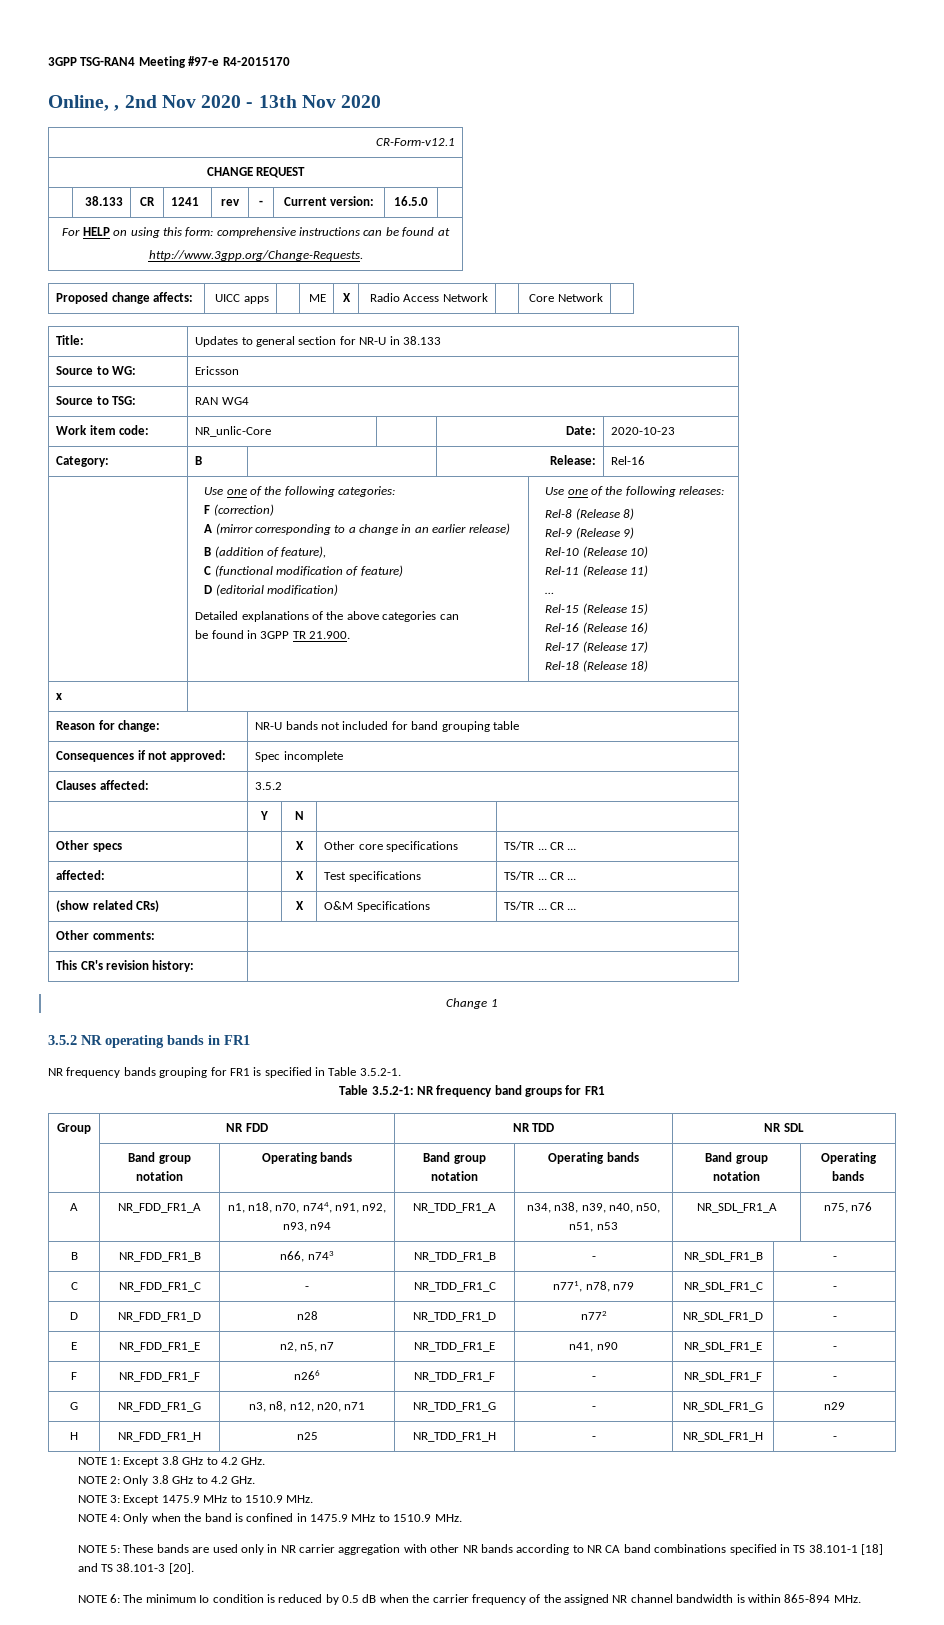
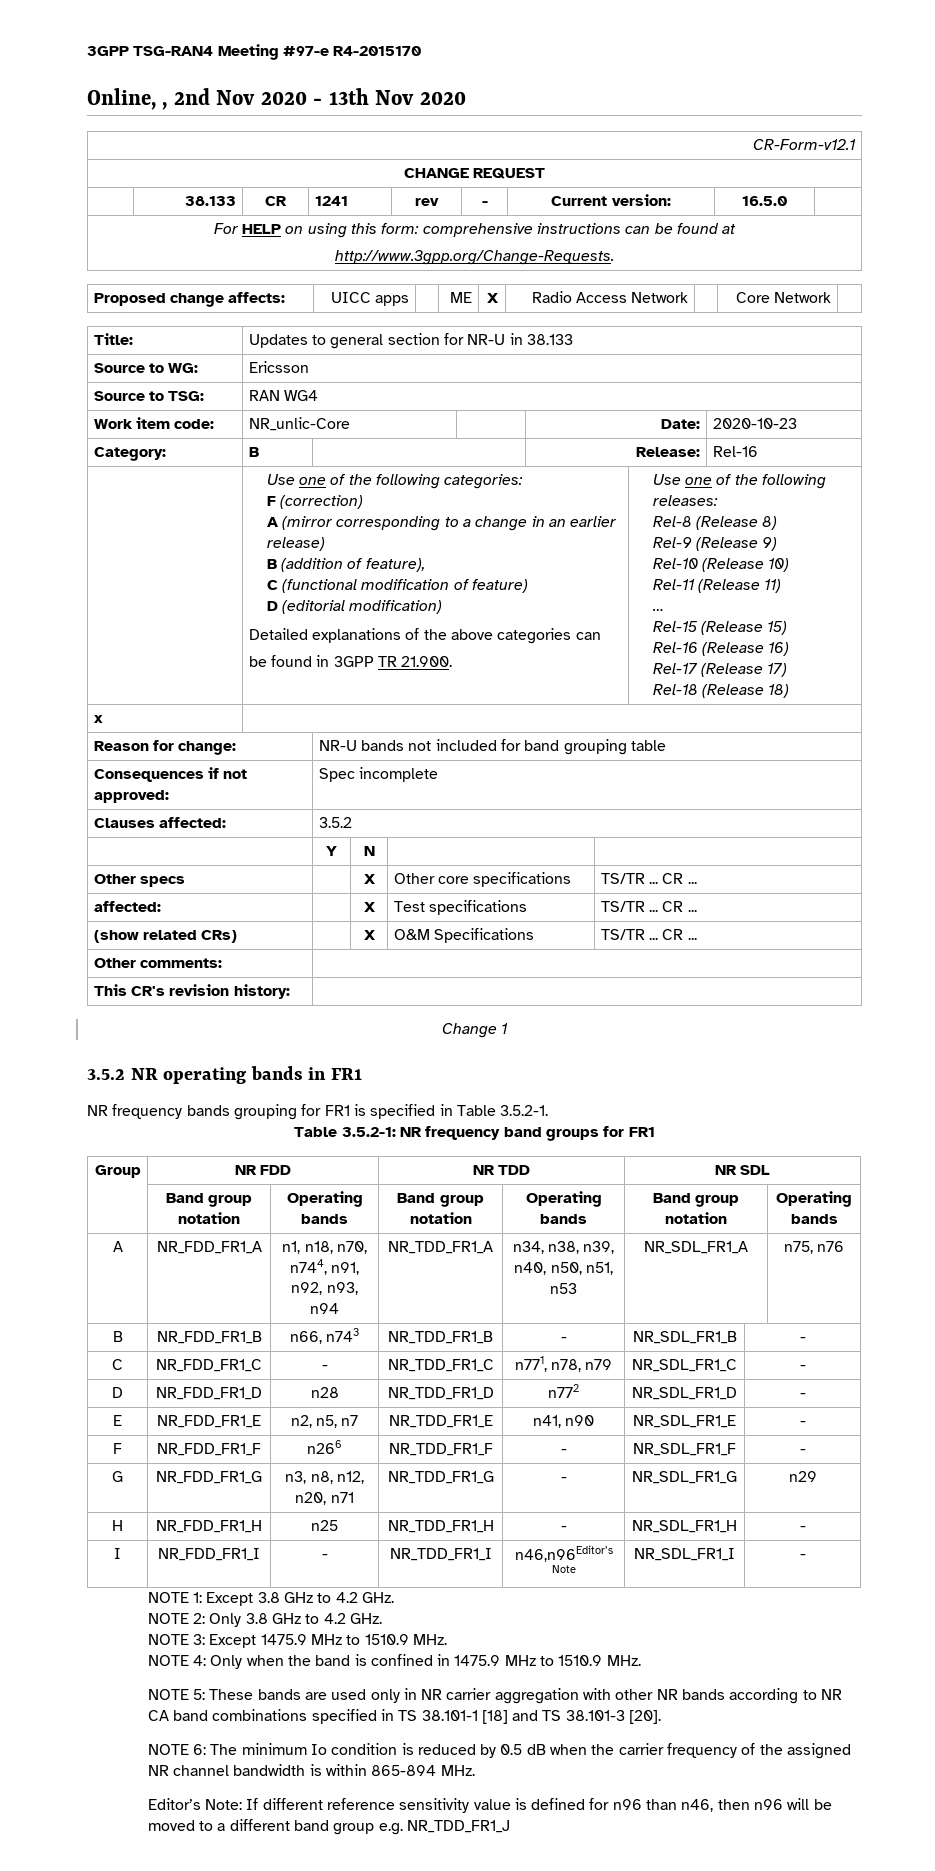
(837, 1438) none -> [114,1548,121,1559] [158,1548,260,1561] [321,1554,328,1559] [389,1548,492,1561] [514,1545,613,1562] [551,1565,576,1573] [634,1548,735,1561] [799,1554,806,1559] // I | NR_FDD_FR1_I | - | NR_TDD_FR1_I | n46,n96Editor’s Note | NR_SDL_FR1_I | -
(861, 1599) none -> [147,1798,832,1813] [147,1819,510,1835] // Editor’s Note: If different reference sensitivity value is defined for n96 than n46, then n96 will be moved to a different band group e.g. NR_TDD_FR1_J

